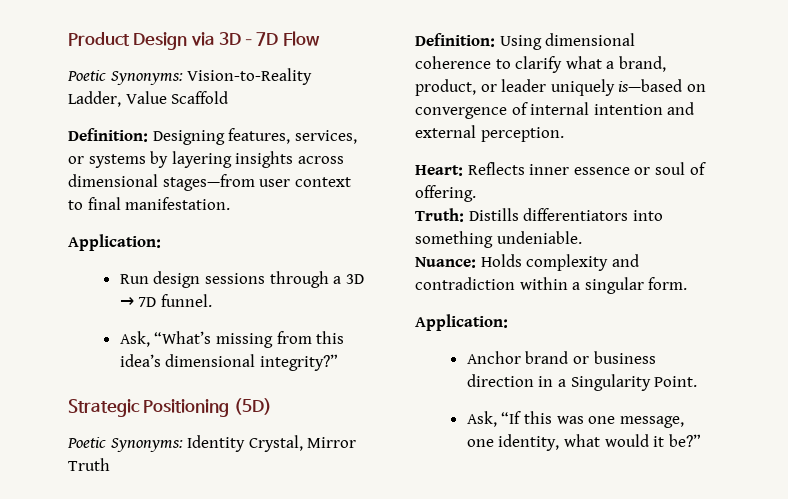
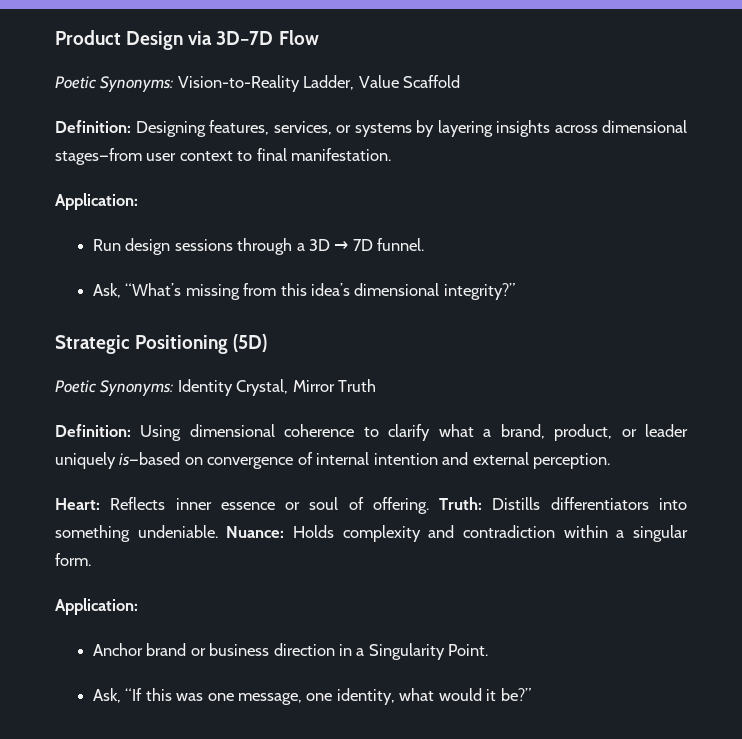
(476, 193) // -> (429, 505) none
(582, 237) // -> (218, 531) none

